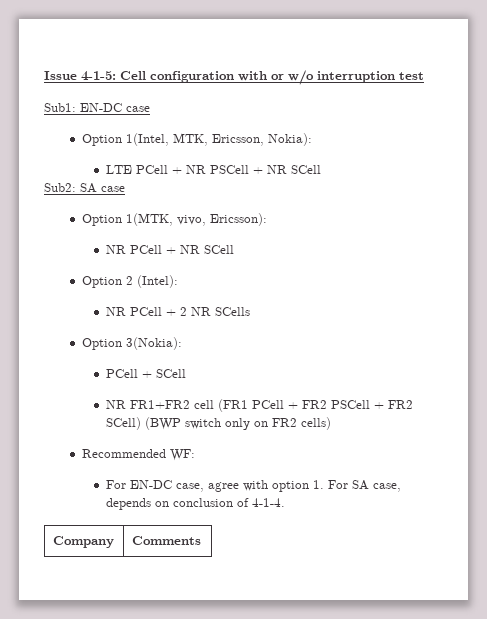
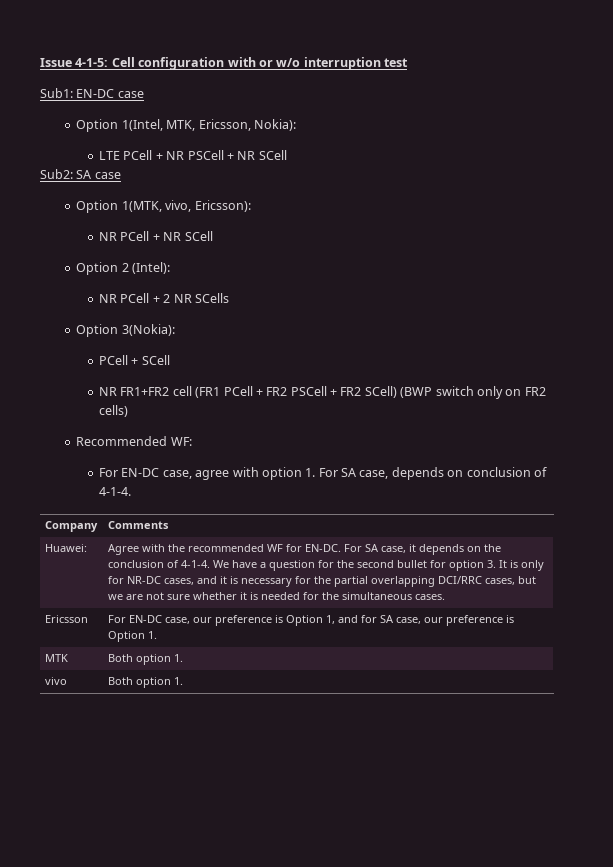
(201, 540) none -> [45,544,88,552] [108,544,502,555] [108,560,545,571] [108,576,537,587] [108,592,446,600] [45,615,89,623] [108,615,515,626] [108,631,158,642] [45,654,69,662] [108,654,184,665] [45,677,68,685] [108,677,184,688] // Huawei: | Agree with the recommended WF for EN-DC. For SA case, it depends on the conclusion of 4-1-4. We have a question for the second bullet for option 3. It is only for NR-DC cases, and it is necessary for the partial overlapping DCI/RRC cases, but we are not sure whether it is needed for the simultaneous cases. // Ericsson | For EN-DC case, our preference is Option 1, and for SA case, our preference is Option 1. // MTK | Both option 1. // vivo | Both option 1.

